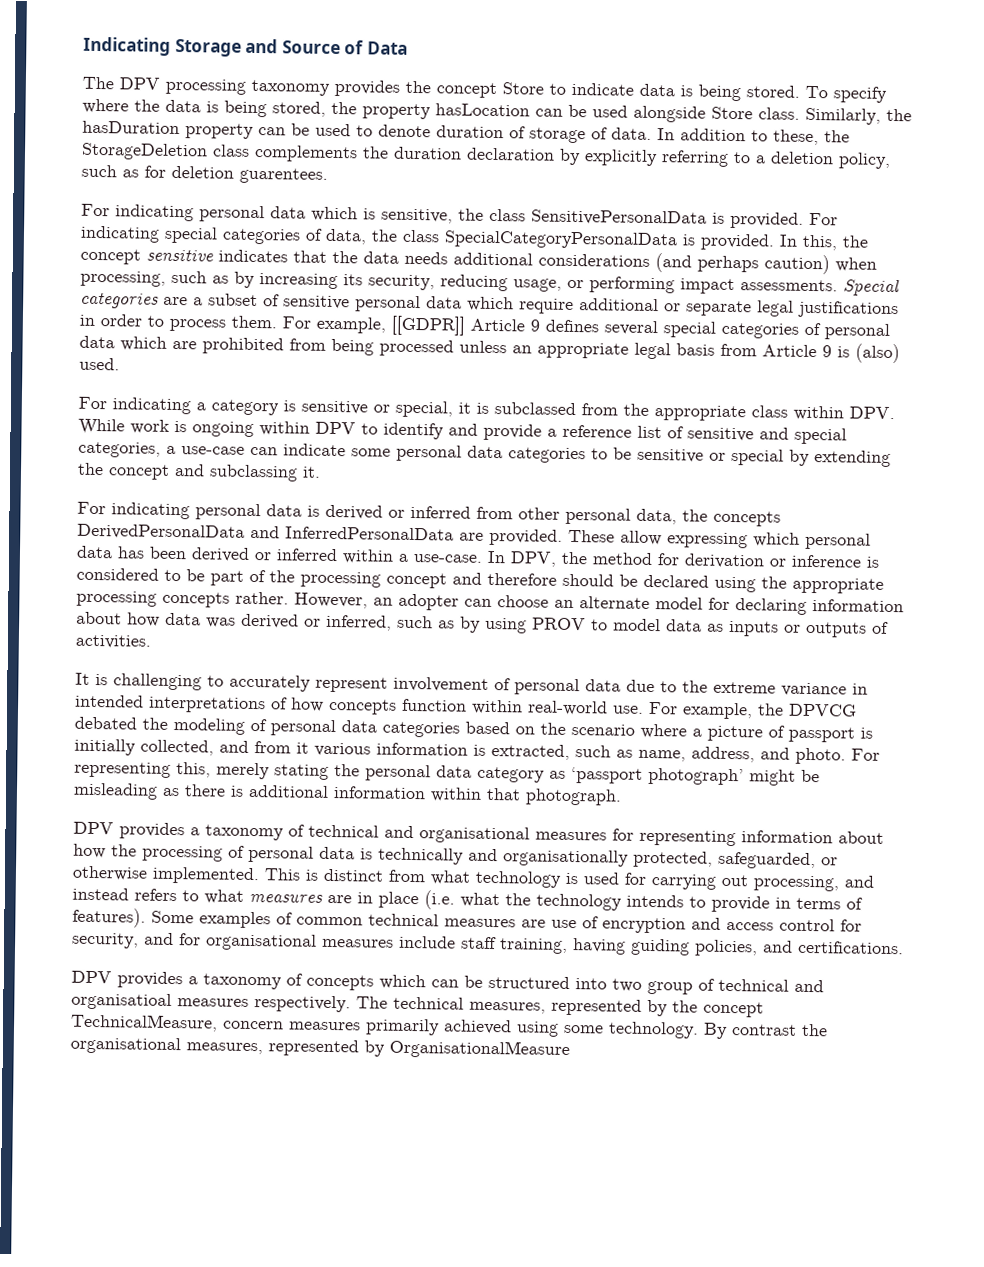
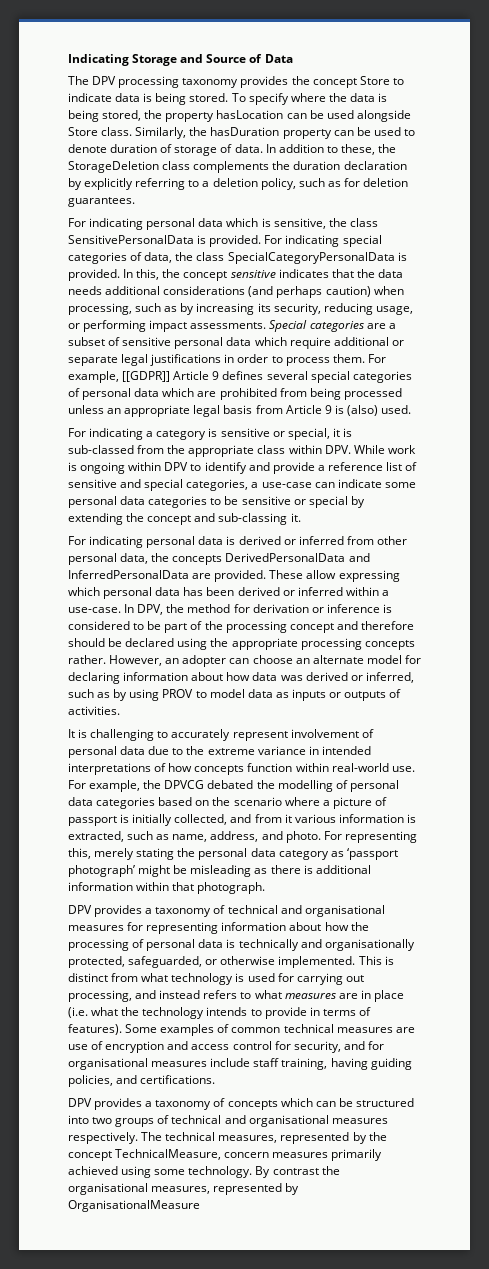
[239,167,328,184] guarentees. -> [68,197,135,207] guarantees.
[494,402,576,416] subclassed -> [68,445,134,454] sub-classed
[209,464,298,482] subclassing -> [218,513,288,525] sub-classing
[173,718,245,735] modeling -> [277,780,333,792] modelling
[647,978,824,995] [71,992,172,1010] group of technical and organisatioal -> [115,1115,329,1127] groups of technical and organisational

